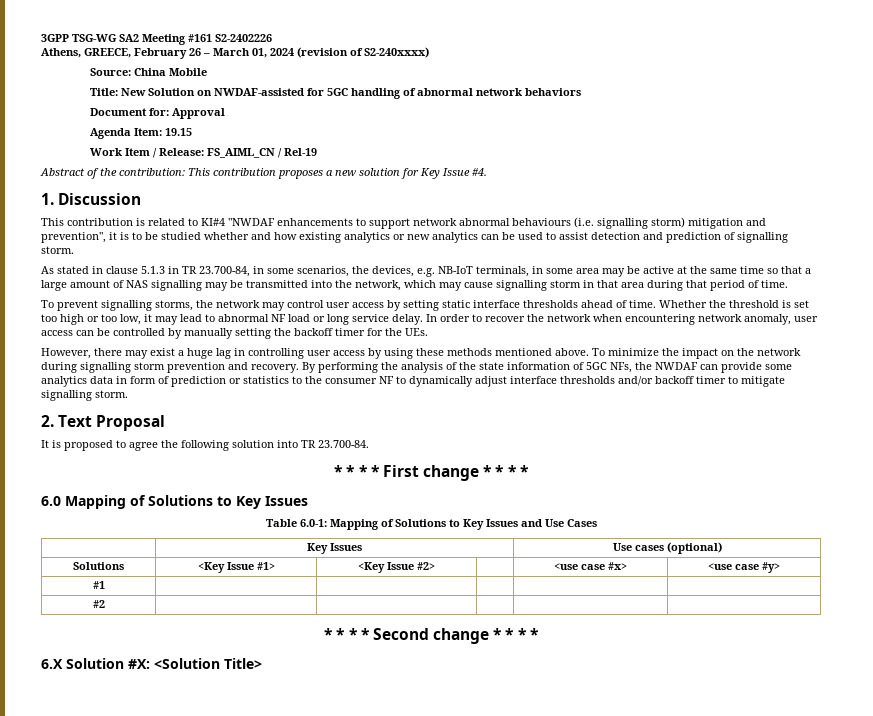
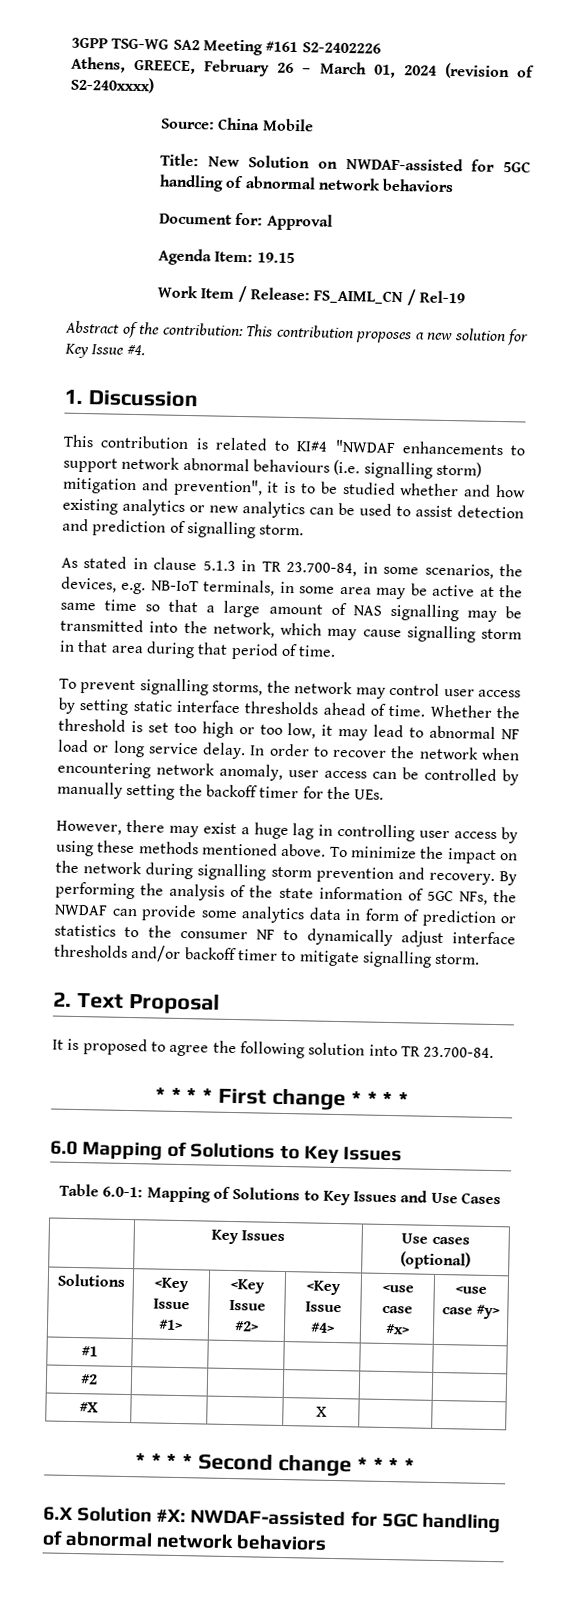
(435, 566) none -> [306,1280,341,1296] [304,1301,342,1313] [310,1322,335,1333] <Key Issue #4>
(105, 604) none -> [79,1402,98,1413] [315,1406,327,1417] // #X | | | X | |
[154,658,262,669] <Solution Title> -> [190,1508,501,1534] [42,1530,328,1551] NWDAF-assisted for 5GC handling of abnormal network behaviors

